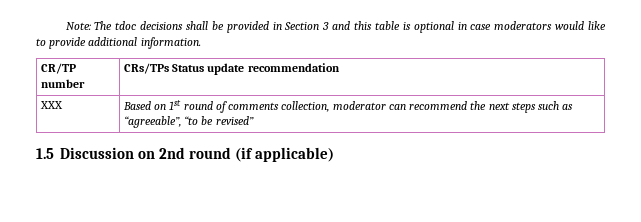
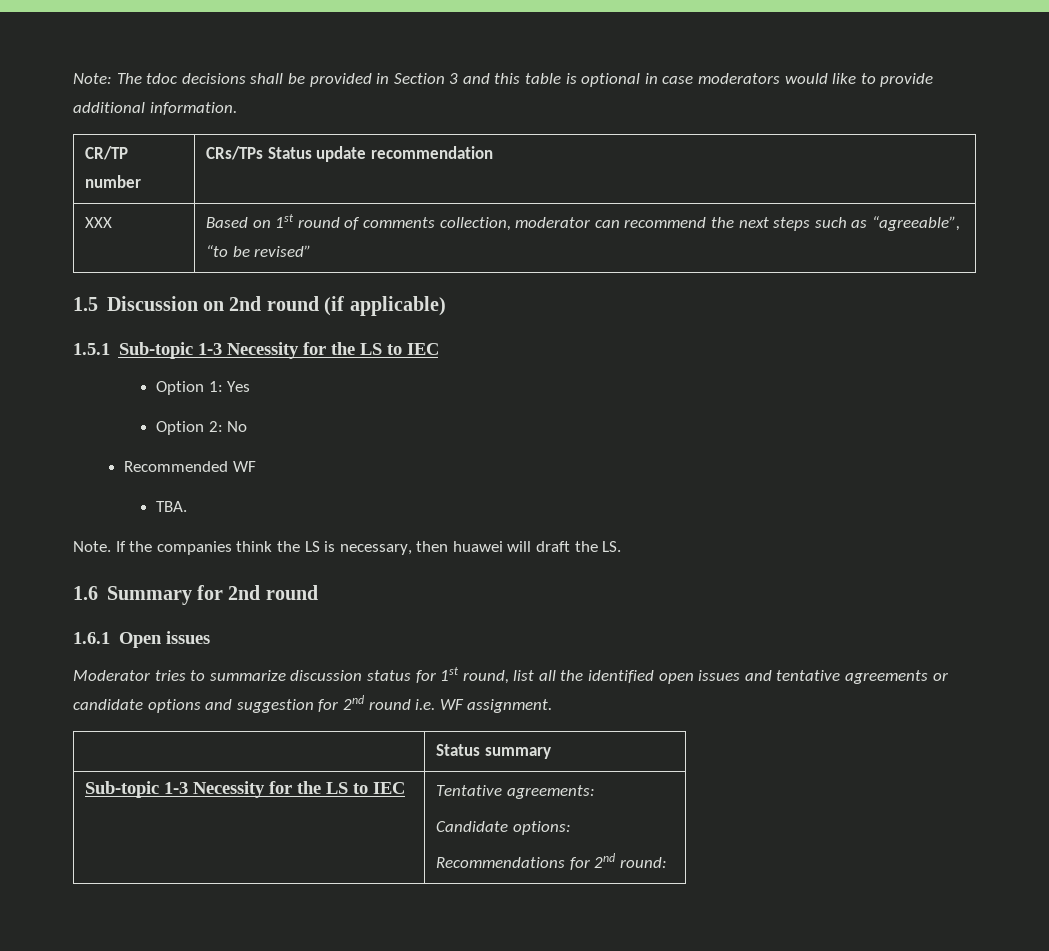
(335, 154) none -> [73,342,439,359] [156,381,251,395] [156,421,248,435] [123,461,256,472] [156,501,188,512] [73,541,622,555] [73,585,318,605] [73,631,210,648] [73,667,948,684] [73,695,553,713] [436,744,551,759] [85,781,406,798] [436,785,595,799] [436,821,571,835] [436,853,667,870] // 1.5.1 Sub-topic 1-3 Necessity for the LS to IEC // Option 1: Yes // Option 2: No // Recommended WF // TBA. // Note. If the companies think the LS is necessary, then huawei will draft the LS. // 1.6 Summary for 2nd round // 1.6.1 Open issues // Moderator tries to summarize discussion status for 1st round, list all the identified open issues and tentative agreements or candidate options and suggestion for 2nd round i.e. WF assignment. // | Status summary // Sub-topic 1-3 Necessity for the LS to IEC | Tentative agreements: // Candidate options: // Recommendations for 2nd round:

